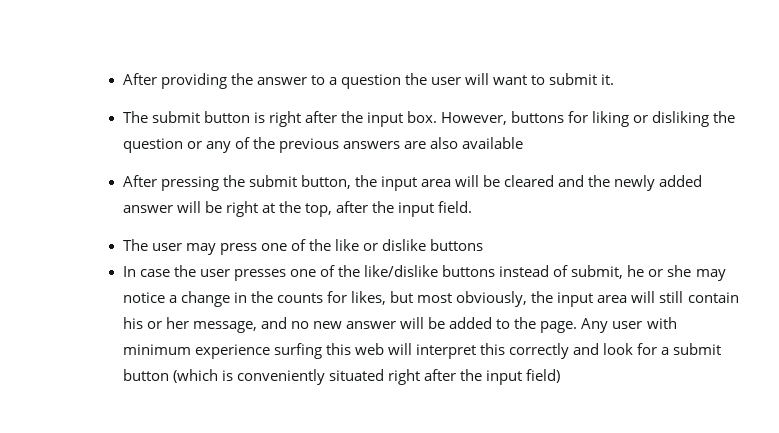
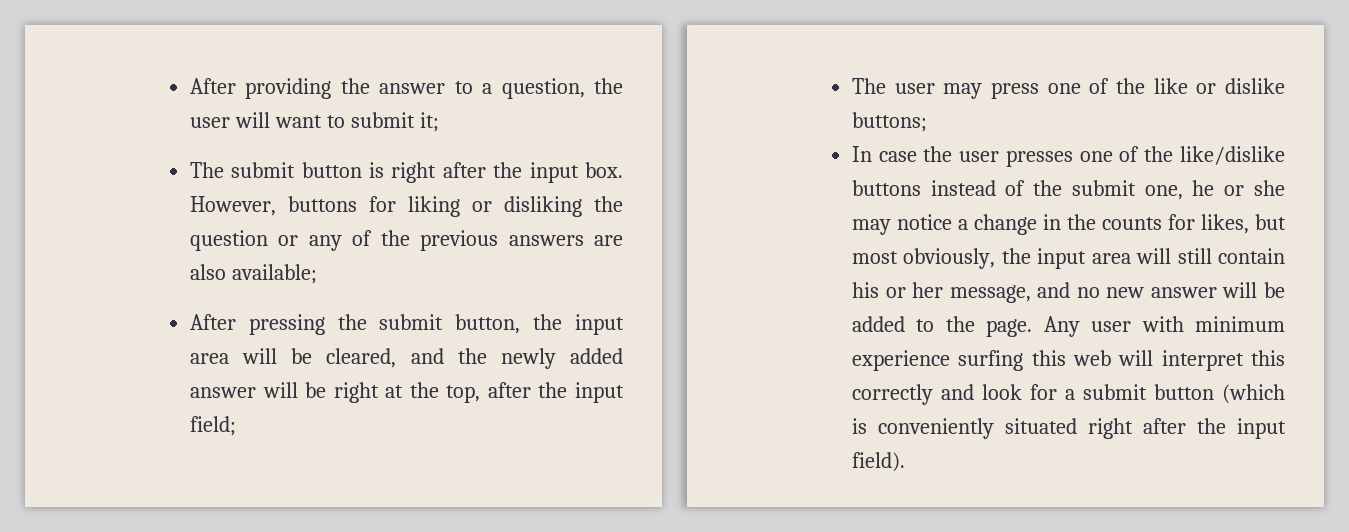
[341,74,402,89] question -> [501,78,585,99] question,
[601,74,615,85] it. -> [419,112,439,132] it;
[462,137,524,149] available -> [231,264,317,284] available;
[504,175,555,187] cleared -> [326,348,397,368] cleared,
[438,201,473,213] field. -> [189,416,236,436] field;
[430,239,484,251] buttons -> [851,112,927,132] buttons;
[571,265,624,279] submit, -> [1033,180,1183,200] the submit one,
[526,369,561,383] field) -> [851,452,905,472] field).

